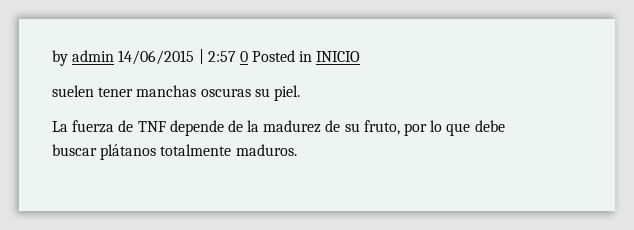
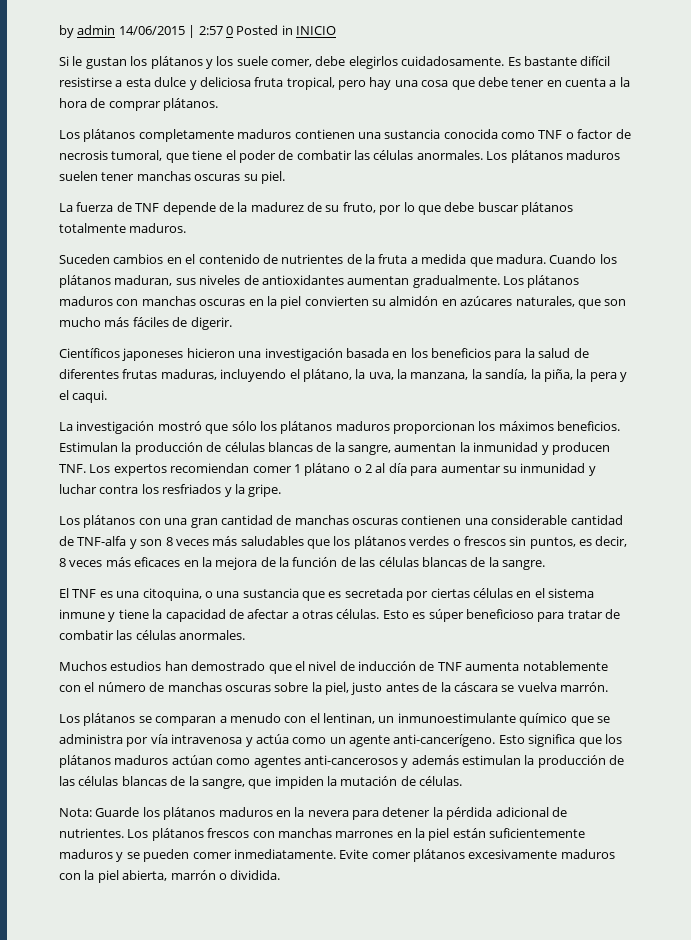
(361, 56) none -> [59,56,611,69] [59,77,630,90] [59,98,219,111] [59,129,631,142] [59,150,620,163] Si le gustan los plátanos y los suele comer, debe elegirlos cuidadosamente. Es bastante difícil resistirse a esta dulce y deliciosa fruta tropical, pero hay una cosa que debe tener en cuenta a la hora de comprar plátanos. // Los plátanos completamente maduros contienen una sustancia conocida como TNF o factor de necrosis tumoral, que tiene el poder de combatir las células anormales. Los plátanos maduros
(297, 150) none -> [59,254,617,267] [59,275,580,288] [59,296,627,309] [59,317,232,330] [59,348,589,361] [59,369,627,382] [59,390,108,403] [59,421,621,434] [59,442,610,455] [59,463,596,476] [59,484,282,497] [59,515,623,528] [59,536,628,549] [59,557,545,570] [59,588,594,601] [59,609,620,622] [59,630,246,640] [59,661,608,674] [59,682,608,695] [59,713,610,726] [59,734,622,747] [59,755,625,768] [59,776,463,789] [59,807,567,820] [59,828,586,841] [59,849,615,862] [59,870,281,883] // Suceden cambios en el contenido de nutrientes de la fruta a medida que madura. Cuando los plátanos maduran, sus niveles de antioxidantes aumentan gradualmente. Los plátanos maduros con manchas oscuras en la piel convierten su almidón en azúcares naturales, que son mucho más fáciles de digerir. // Científicos japoneses hicieron una investigación basada en los beneficios para la salud de diferentes frutas maduras, incluyendo el plátano, la uva, la manzana, la sandía, la piña, la pera y el caqui. // La investigación mostró que sólo los plátanos maduros proporcionan los máximos beneficios. Estimulan la producción de células blancas de la sangre, aumentan la inmunidad y producen TNF. Los expertos recomiendan comer 1 plátano o 2 al día para aumentar su inmunidad y luchar contra los resfriados y la gripe. // Los plátanos con una gran cantidad de manchas oscuras contienen una considerable cantidad de TNF-alfa y son 8 veces más saludables que los plátanos verdes o frescos sin puntos, es decir, 8 veces más eficaces en la mejora de la función de las células blancas de la sangre. // El TNF es una citoquina, o una sustancia que es secretada por ciertas células en el sistema inmune y tiene la capacidad de afectar a otras células. Esto es súper beneficioso para tratar de combatir las células anormales. // Muchos estudios han demostrado que el nivel de inducción de TNF aumenta notablemente con el número de manchas oscuras sobre la piel, justo antes de la cáscara se vuelva marrón. // Los plátanos se comparan a menudo con el lentinan, un inmunoestimulante químico que se administra por vía intravenosa y actúa como un agente anti-cancerígeno. Esto significa que los plátanos maduros actúan como agentes anti-cancerosos y además estimulan la producción de las células blancas de la sangre, que impiden la mutación de células. // Nota: Guarde los plátanos maduros en la nevera para detener la pérdida adicional de nutrientes. Los plátanos frescos con manchas marrones en la piel están suficientemente maduros y se pueden comer inmediatamente. Evite comer plátanos excesivamente maduros con la piel abierta, marrón o dividida.

